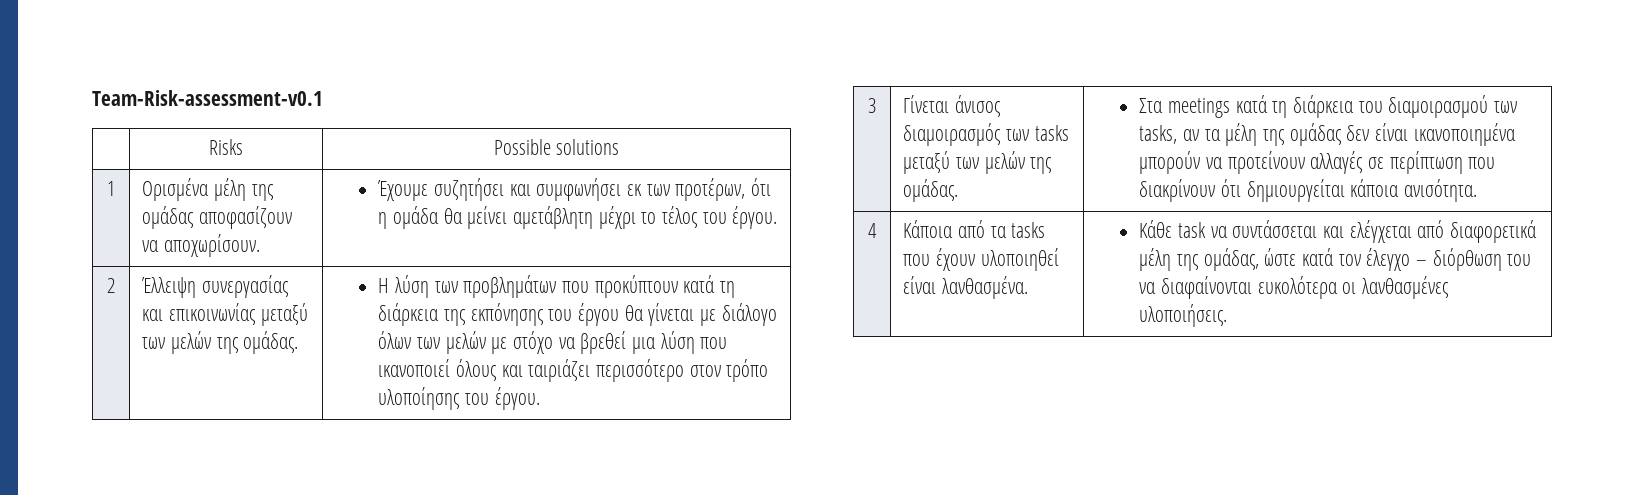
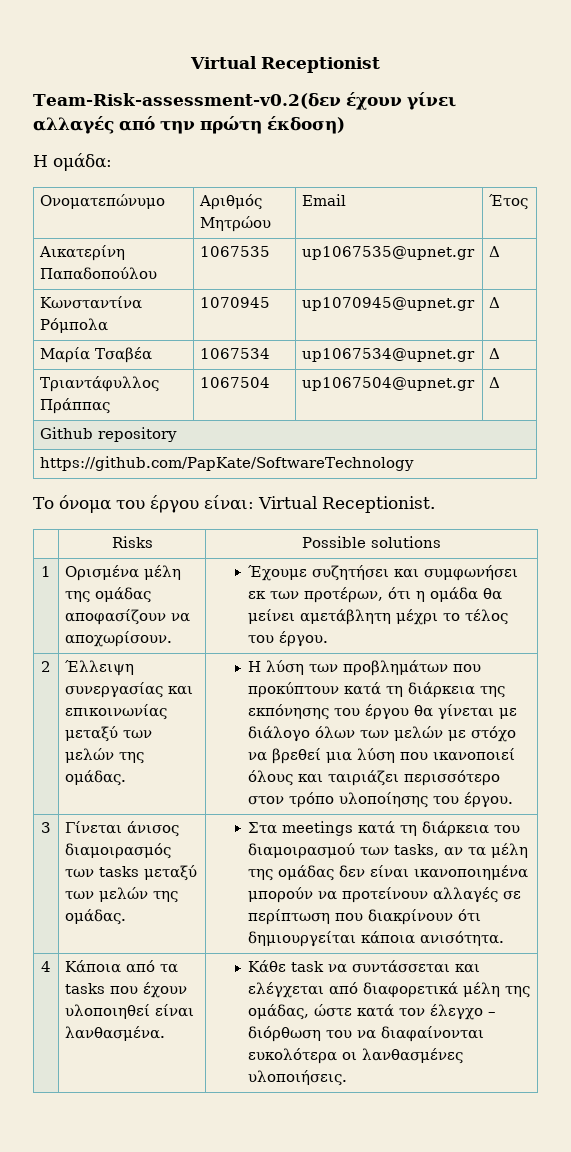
[92,90,323,106] Team-Risk-assessment-v0.1 -> [190,56,380,73] [33,92,456,110] [33,116,345,134] [33,153,112,171] [40,194,166,209] [199,194,263,210] [200,216,272,232] [302,194,347,206] [489,194,529,210] [39,245,126,261] [40,267,158,280] [200,246,271,257] [302,246,476,260] [489,246,501,257] [40,296,143,309] [40,318,109,333] [200,297,271,308] [302,297,476,311] [489,297,501,308] [40,347,153,363] [200,348,271,359] [302,348,476,362] [489,348,501,359] [40,376,160,392] [40,398,111,414] [200,377,271,388] [302,377,476,391] [489,377,501,388] [40,427,178,442] [40,456,415,471] [33,495,435,513] Virtual Receptionist // Team-Risk-assessment-v0.2(δεν έχουν γίνει αλλαγές από την πρώτη έκδοση) // Η ομάδα: // Ονοματεπώνυμο | Αριθμός Μητρώου | Email | Έτος // Αικατερίνη Παπαδοπούλου | 1067535 | up1067535@upnet.gr | Δ // Κωνσταντίνα Ρόμπολα | 1070945 | up1070945@upnet.gr | Δ // Μαρία Τσαβέα | 1067534 | up1067534@upnet.gr | Δ // Τριαντάφυλλος Πράππας | 1067504 | up1067504@upnet.gr | Δ // Github repository // https://github.com/PapKate/SoftwareTechnology // Το όνομα του έργου είναι: Virtual Receptionist.

